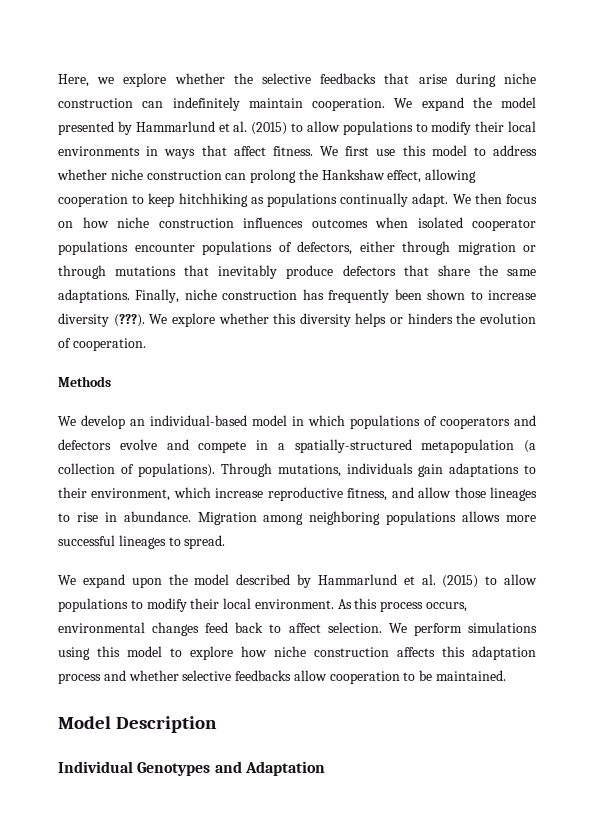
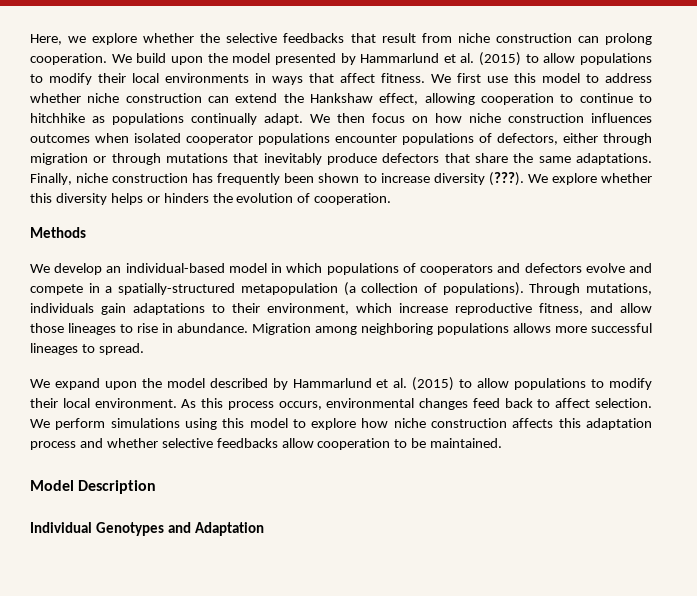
[418,73,536,87] [58,97,464,111] arise during niche construction can indefinitely maintain cooperation. We expand -> [381,33,653,45] [30,53,203,65] result from niche construction can prolong cooperation. We build upon
[250,169,297,183] prolong -> [235,93,278,103] extend
[148,193,248,207] keep hitchhiking -> [579,93,653,103] [30,113,85,123] continue to hitchhike

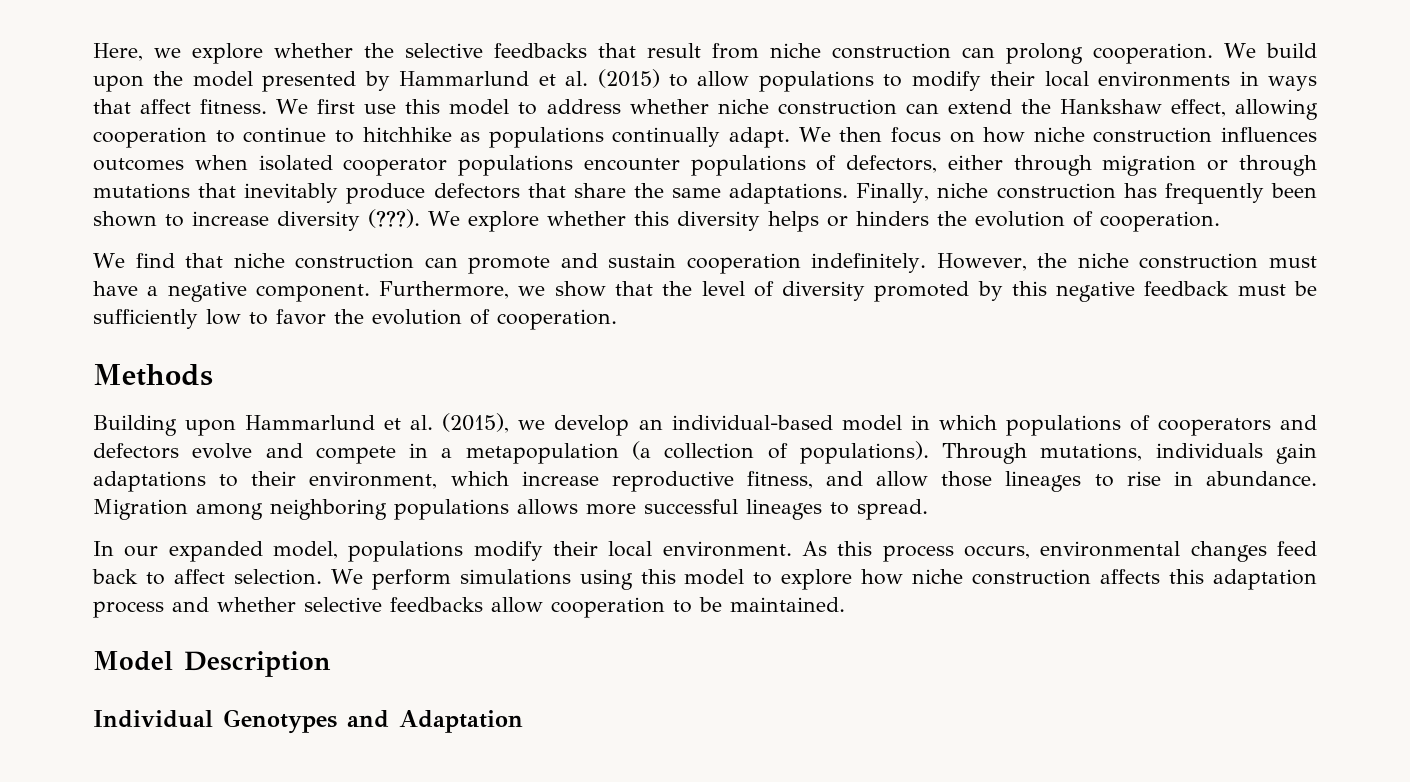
[30,227,86,238] [30,264,50,273] Methods // We -> [93,253,1317,274] [93,281,1318,302] [93,309,617,330] [93,364,213,386] [93,413,546,436] We find that niche construction can promote and sustain cooperation indefinitely. However, the niche construction must have a negative component. Furthermore, we show that the level of diversity promoted by this negative feedback must be sufficiently low to favor the evolution of cooperation. // Methods // Building upon Hammarlund et al. (2015), we
[118,283,236,295] spatially-structured -> (453, 453) none
[30,377,605,391] We expand upon the model described by Hammarlund et al. (2015) to allow populations to -> [93,541,464,562] In our expanded model, populations

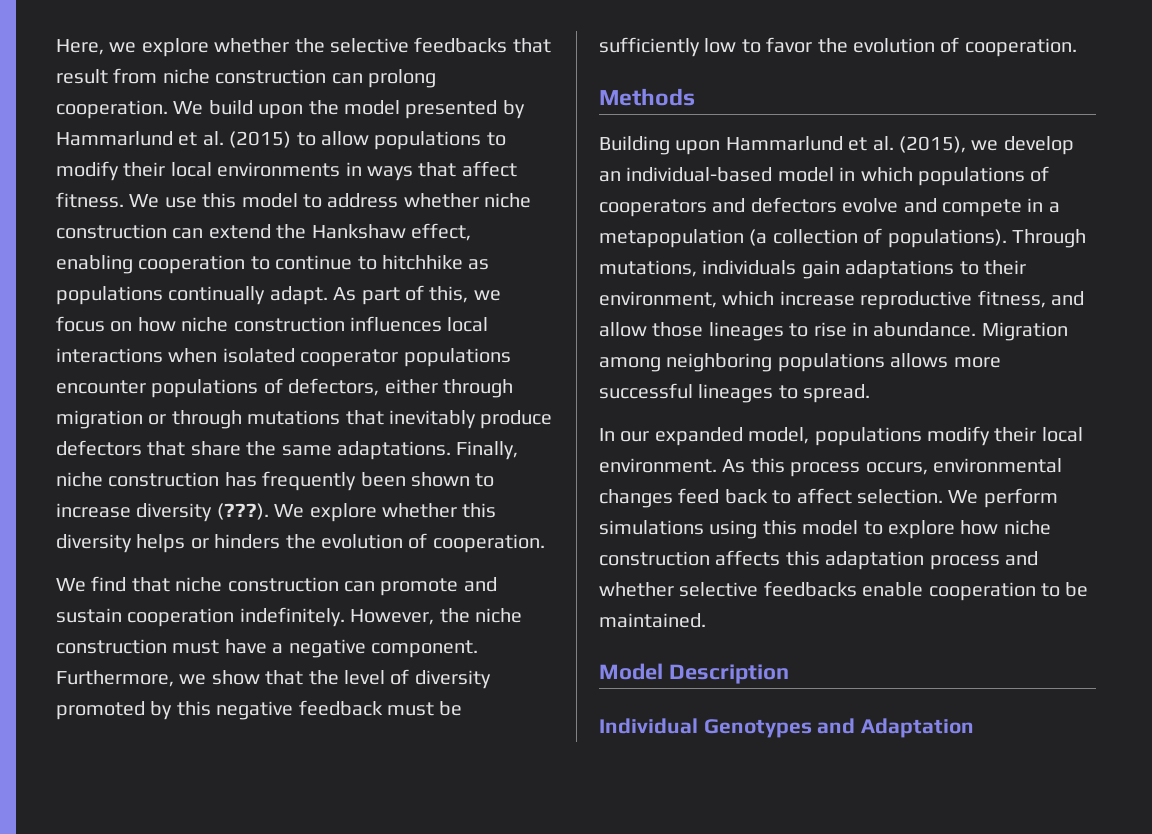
[317,99,356,114] first -> (160, 201) none
[1234,99,1318,120] allowing -> [56,255,133,274] enabling
[798,127,883,142] We then -> [333,285,501,305] As part of this, we
[93,158,184,171] outcomes -> [447,317,489,332] [56,348,163,363] local interactions
[491,597,543,613] allow -> [862,582,924,597] enable

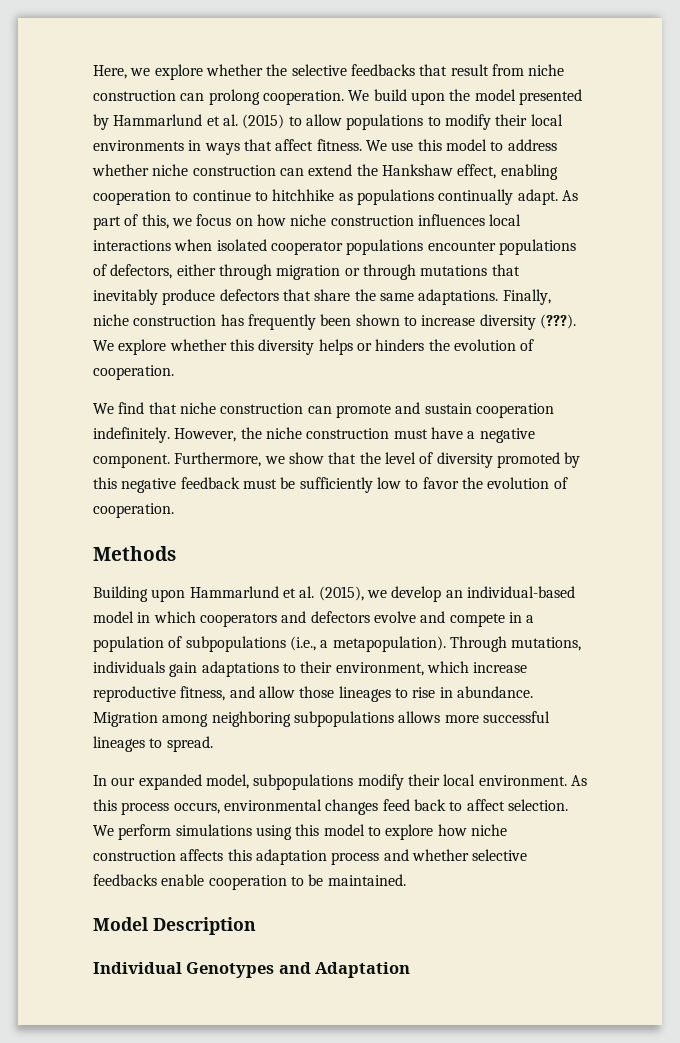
[918,166,1050,186] populations of -> (196, 617) none
[599,228,1007,248] metapopulation (a collection of populations). -> [93,636,446,652] population of subpopulations (i.e., a metapopulation).
[777,353,885,372] populations -> [293,711,394,727] subpopulations
[814,427,922,446] populations -> [253,774,354,790] subpopulations

